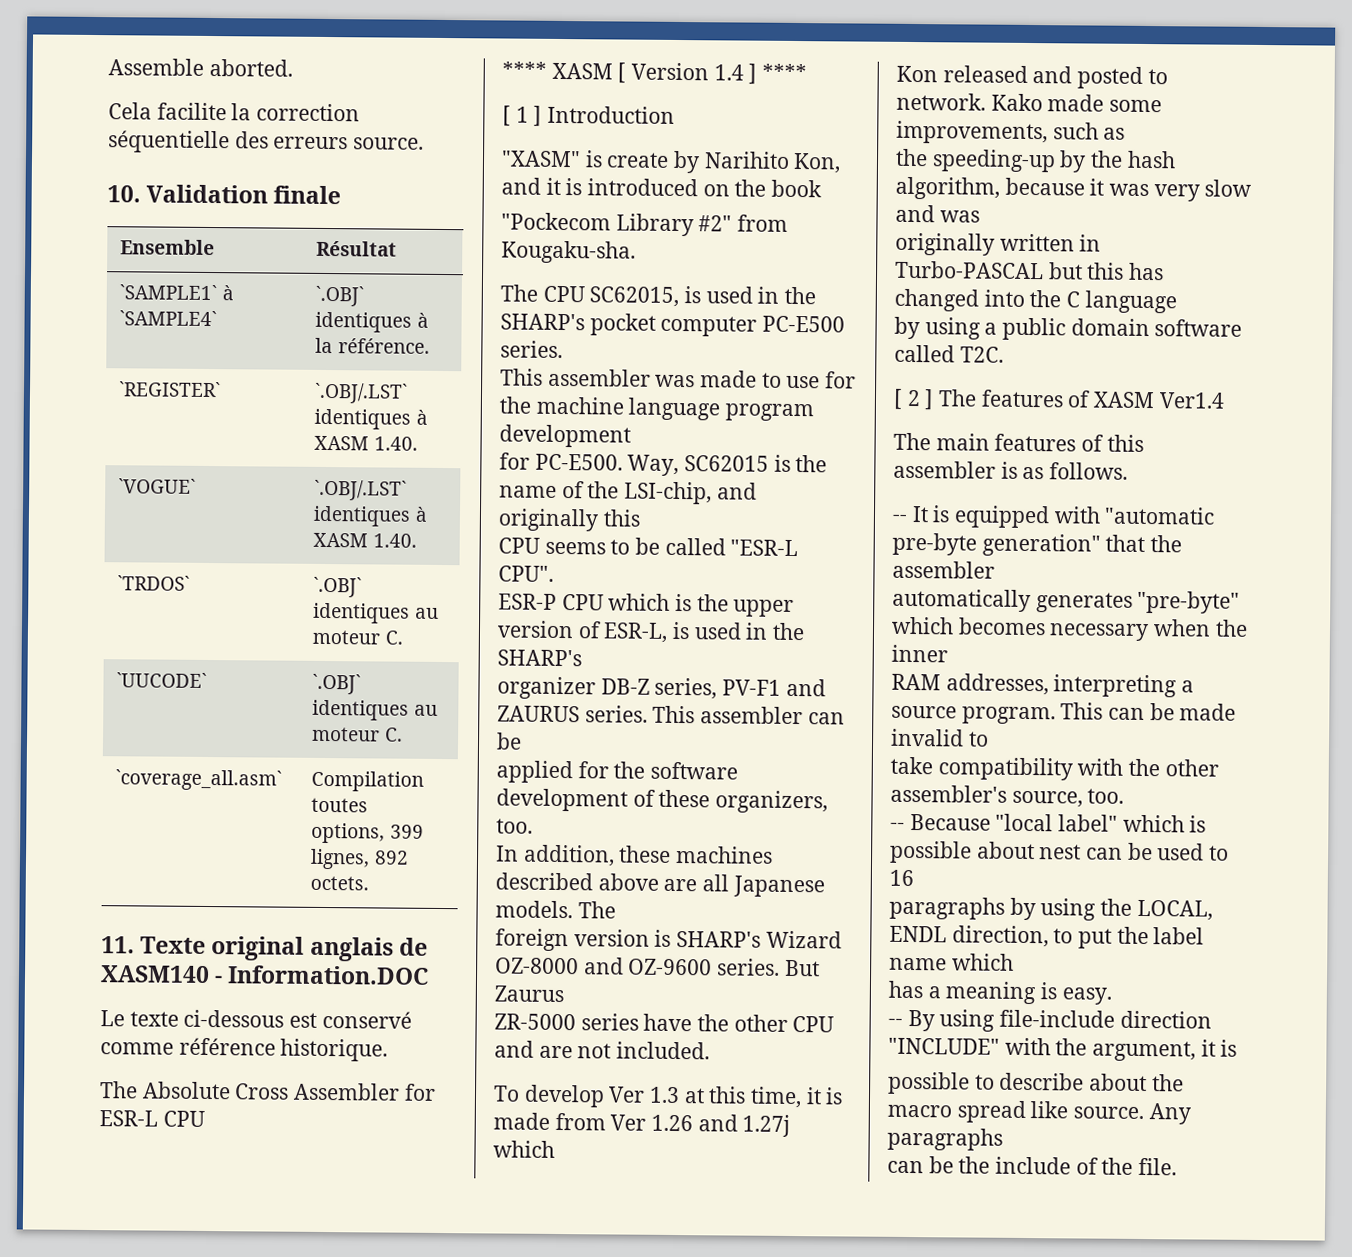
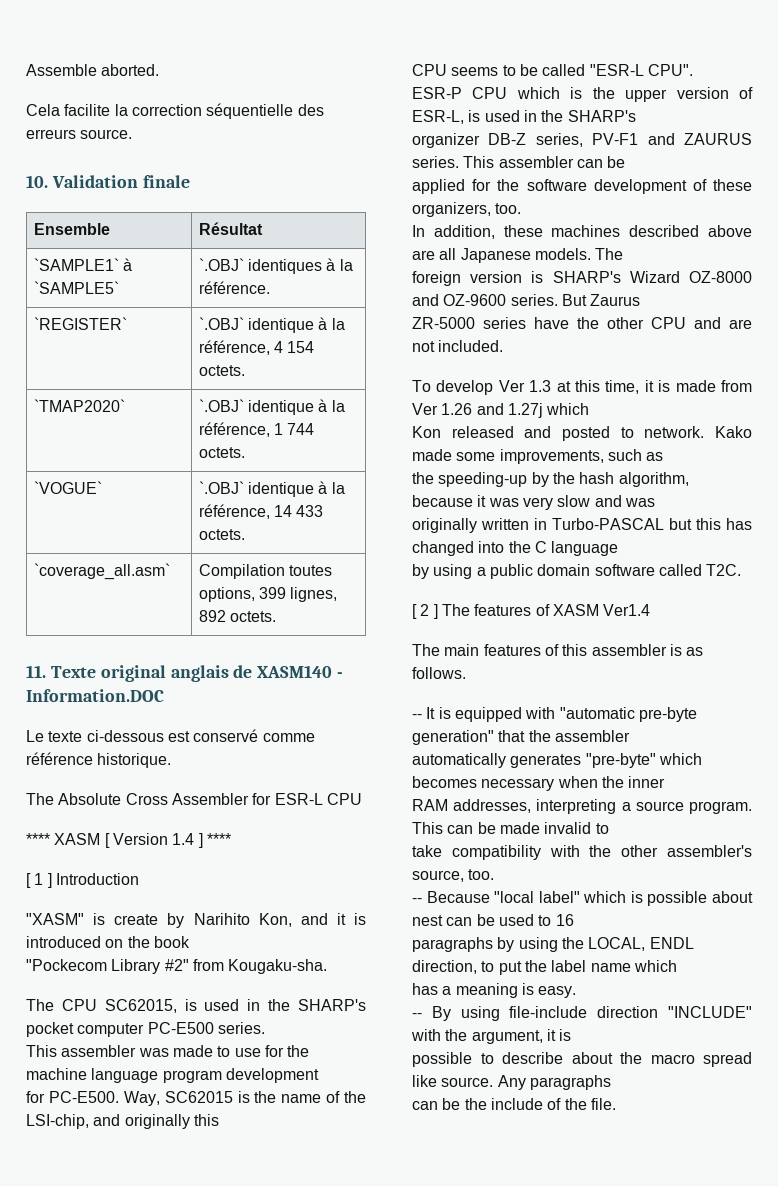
[119,310,218,327] `SAMPLE4` -> [33,281,119,294] `SAMPLE5`
[314,382,409,404] [314,408,428,430] [314,435,418,451] [118,478,197,494] [314,479,408,501] [313,505,428,527] [313,532,417,548] [117,575,191,591] [313,576,363,598] [313,602,439,624] [312,629,403,645] [116,672,208,688] [312,673,362,695] [312,699,438,721] [312,726,403,742] `.OBJ/.LST` identiques à XASM 1.40. // `VOGUE` | `.OBJ/.LST` identiques à XASM 1.40. // `TRDOS` | `.OBJ` identiques au moteur C. // `UUCODE` | `.OBJ` identiques au moteur C. -> [198,317,345,333] [198,340,315,355] [198,365,245,376] [33,399,125,412] [198,399,345,415] [198,422,315,437] [198,447,245,458] [33,481,102,494] [198,481,345,497] [198,504,324,519] [198,529,245,540] `.OBJ` identique à la référence, 4 154 octets. // `TMAP2020` | `.OBJ` identique à la référence, 1 744 octets. // `VOGUE` | `.OBJ` identique à la référence, 14 433 octets.

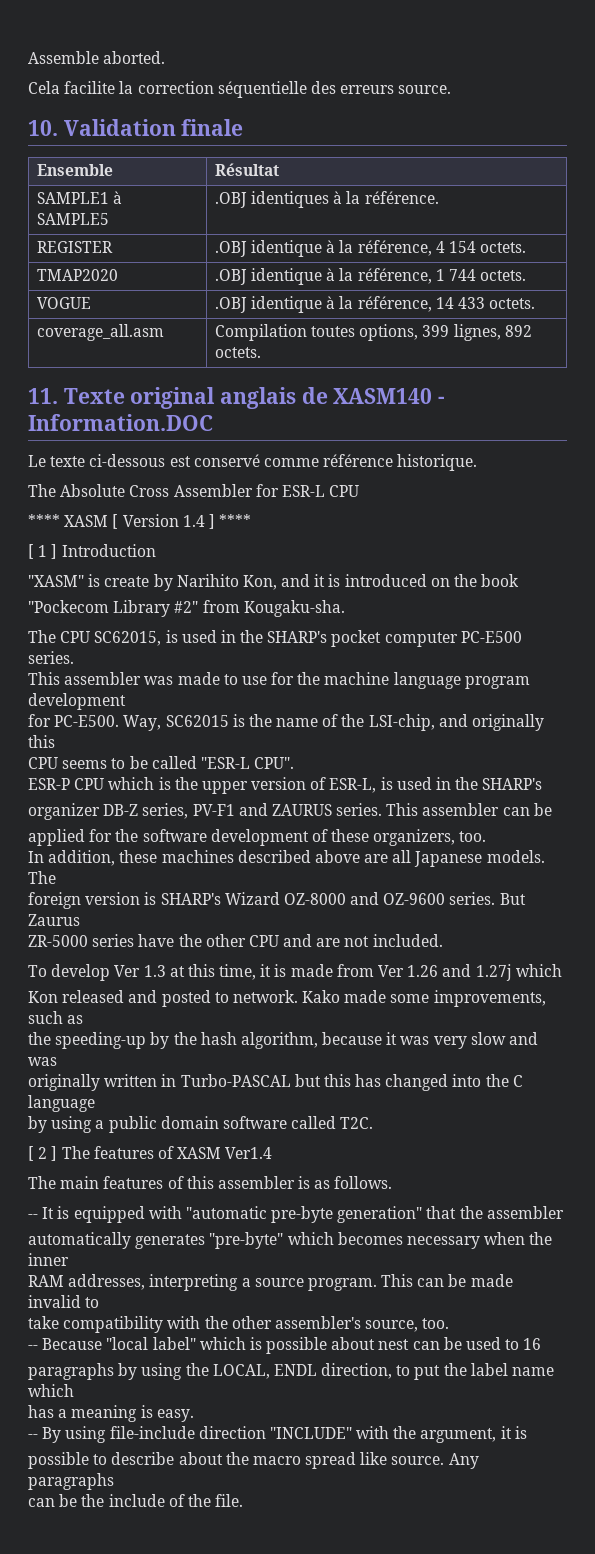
[33,258,133,271] [33,281,119,294] [198,258,244,271] `SAMPLE1` à `SAMPLE5` | `.OBJ` -> [36,191,123,204] [36,213,109,225] [214,192,247,208] SAMPLE1 à SAMPLE5 | .OBJ
[33,317,127,330] [198,317,244,330] `REGISTER` | `.OBJ` -> [36,241,113,253] [214,241,247,257] REGISTER | .OBJ
[33,399,125,412] [198,399,244,412] `TMAP2020` | `.OBJ` -> [36,269,118,281] [214,269,247,285] TMAP2020 | .OBJ
[33,481,102,494] [198,481,244,494] `VOGUE` | `.OBJ` -> [36,297,91,309] [214,297,247,313] VOGUE | .OBJ
[33,563,170,580] `coverage_all.asm` -> [36,324,164,341] coverage_all.asm

